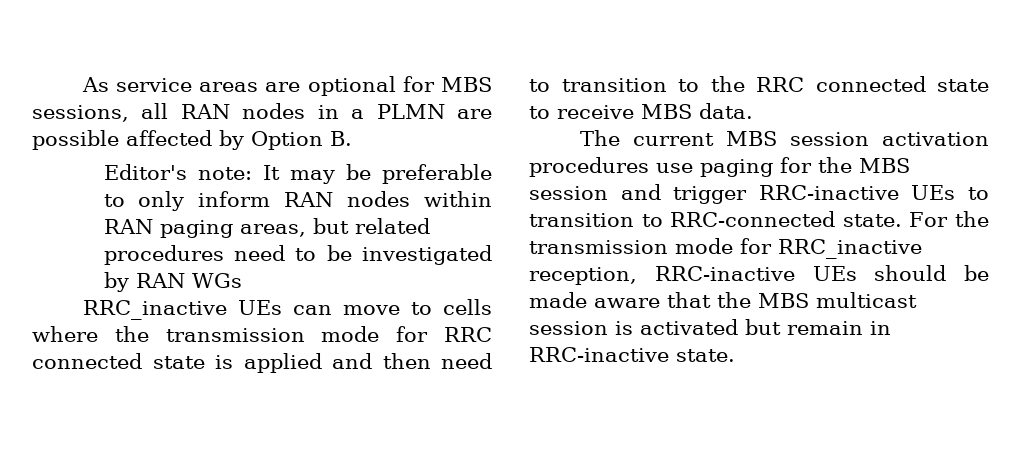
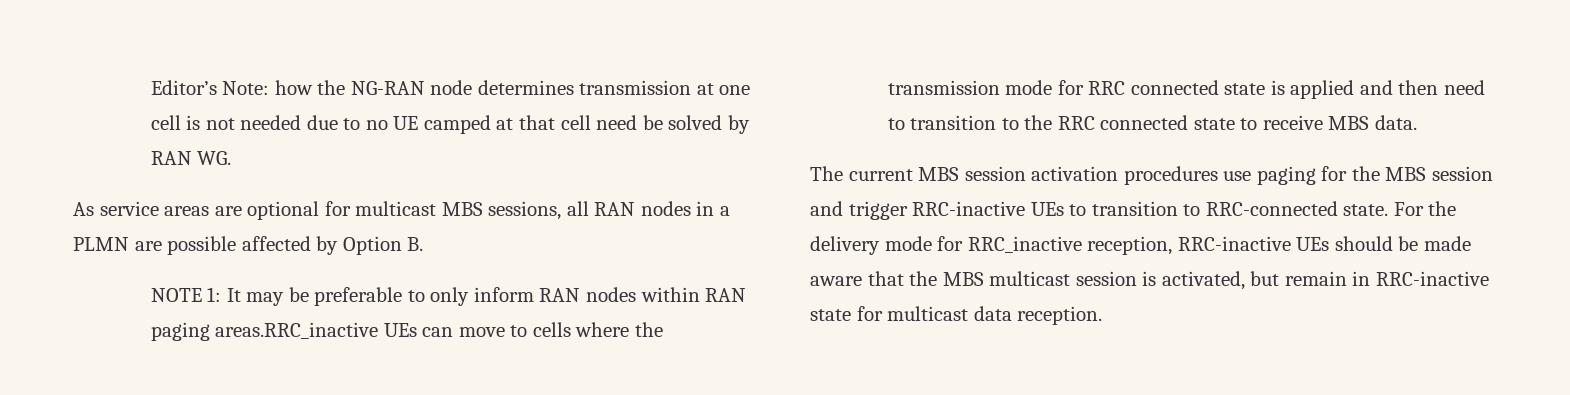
(81, 84) none -> [150,80,751,95] [150,115,750,134] [150,151,232,165] Editor’s Note: how the NG-RAN node determines transmission at one cell is not needed due to no UE camped at that cell need be solved by RAN WG. //
(435, 84) none -> [355,201,437,216] multicast
[103,164,252,180] Editor's note: -> [150,287,222,302] NOTE 1:
[239,218,430,237] [103,245,492,265] [103,272,242,292] [82,300,227,320] areas, but related procedures need to be investigated by RAN WGs // RRC_inactive -> [215,322,379,339] areas.RRC_inactive
[529,240,668,254] transmission -> [810,236,880,255] delivery
[640,319,738,335] activated -> [1161,271,1245,290] activated,
[676,349,735,362] state. -> [810,306,1103,325] state for multicast data reception.

